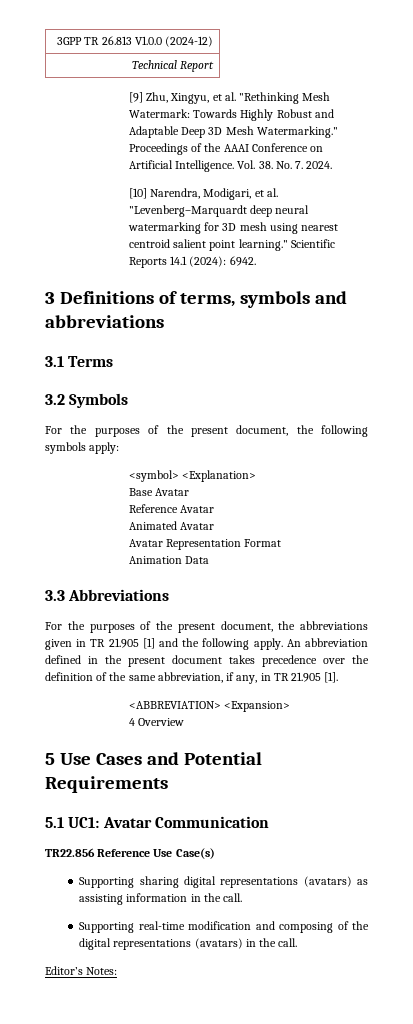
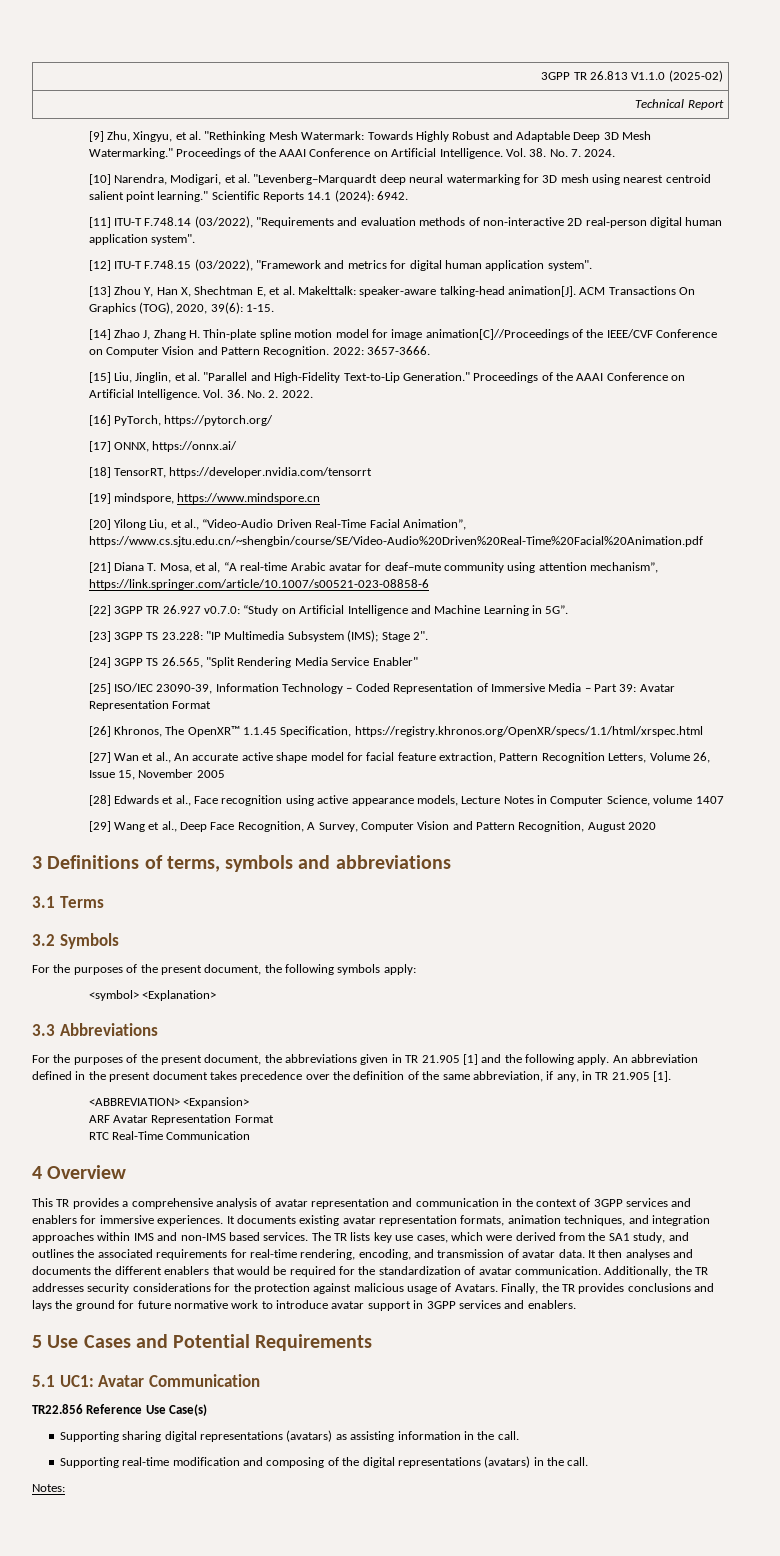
[134,36,214,47] V1.0.0 (2024-12) -> [631,70,723,82] V1.1.0 (2025-02)
(256, 261) none -> [88,216,723,228] [88,234,195,245] [88,259,592,271] [88,286,696,297] [88,302,275,314] [88,329,718,340] [88,346,431,357] [88,372,686,383] [88,389,313,400] [88,415,274,426] [88,441,238,452] [88,467,373,478] [88,493,321,504] [88,519,466,530] [88,536,703,547] [88,562,659,573] [88,579,429,590] [88,605,569,616] [88,630,428,642] [88,657,418,668] [88,683,675,694] [88,700,211,711] [88,726,703,737] [88,752,710,763] [88,769,225,780] [88,795,724,806] [88,821,657,832] // [11] ITU-T F.748.14 (03/2022), "Requirements and evaluation methods of non-interactive 2D real-person digital human application system". // [12] ITU-T F.748.15 (03/2022), "Framework and metrics for digital human application system". // [13] Zhou Y, Han X, Shechtman E, et al. Makelttalk: speaker-aware talking-head animation[J]. ACM Transactions On Graphics (TOG), 2020, 39(6): 1-15. // [14] Zhao J, Zhang H. Thin-plate spline motion model for image animation[C]//Proceedings of the IEEE/CVF Conference on Computer Vision and Pattern Recognition. 2022: 3657-3666. // [15] Liu, Jinglin, et al. "Parallel and High-Fidelity Text-to-Lip Generation." Proceedings of the AAAI Conference on Artificial Intelligence. Vol. 36. No. 2. 2022. // [16] PyTorch, https://pytorch.org/ // [17] ONNX, https://onnx.ai/ // [18] TensorRT, https://developer.nvidia.com/tensorrt // [19] mindspore, https://www.mindspore.cn // [20] Yilong Liu, et al., “Video-Audio Driven Real-Time Facial Animation”, https://www.cs.sjtu.edu.cn/~shengbin/course/SE/Video-Audio%20Driven%20Real-Time%20Facial%20Animation.pdf // [21] Diana T. Mosa, et al, “A real-time Arabic avatar for deaf–mute community using attention mechanism”, https://link.springer.com/article/10.1007/s00521-023-08858-6 // [22] 3GPP TR 26.927 v0.7.0: “Study on Artificial Intelligence and Machine Learning in 5G”. // [23] 3GPP TS 23.228: "IP Multimedia Subsystem (IMS); Stage 2". // [24] 3GPP TS 26.565, "Split Rendering Media Service Enabler" // [25] ISO/IEC 23090-39, Information Technology – Coded Representation of Immersive Media – Part 39: Avatar Representation Format // [26] Khronos, The OpenXR™ 1.1.45 Specification, https://registry.khronos.org/OpenXR/specs/1.1/html/xrspec.html // [27] Wan et al., An accurate active shape model for facial feature extraction, Pattern Recognition Letters, Volume 26, Issue 15, November 2005 // [28] Edwards et al., Face recognition using active appearance models, Lecture Notes in Computer Science, volume 1407 // [29] Wang et al., Deep Face Recognition, A Survey, Computer Vision and Pattern Recognition, August 2020
[128,488,190,496] [128,504,215,513] [128,521,215,530] [128,539,282,550] [128,556,210,564] // Base Avatar // Reference Avatar // Animated Avatar // Avatar Representation Format // Animation Data -> (216, 995) none
[128,718,185,726] 4 Overview -> [88,1114,274,1125] [88,1131,251,1140] [32,1165,127,1179] [32,1198,692,1209] [32,1215,710,1226] [32,1232,689,1243] [32,1249,693,1260] [32,1266,708,1277] [32,1283,714,1294] [32,1300,576,1311] ARF Avatar Representation Format // RTC Real-Time Communication // 4 Overview // This TR provides a comprehensive analysis of avatar representation and communication in the context of 3GPP services and enablers for immersive experiences. It documents existing avatar representation formats, animation techniques, and integration approaches within IMS and non-IMS based services. The TR lists key use cases, which were derived from the SA1 study, and outlines the associated requirements for real-time rendering, encoding, and transmission of avatar data. It then analyses and documents the different enablers that would be required for the standardization of avatar communication. Additionally, the TR addresses security considerations for the protection against malicious usage of Avatars. Finally, the TR provides conclusions and lays the ground for future normative work to introduce avatar support in 3GPP services and enablers.
[45,966,83,975] Editor’s -> (589, 1461) none

